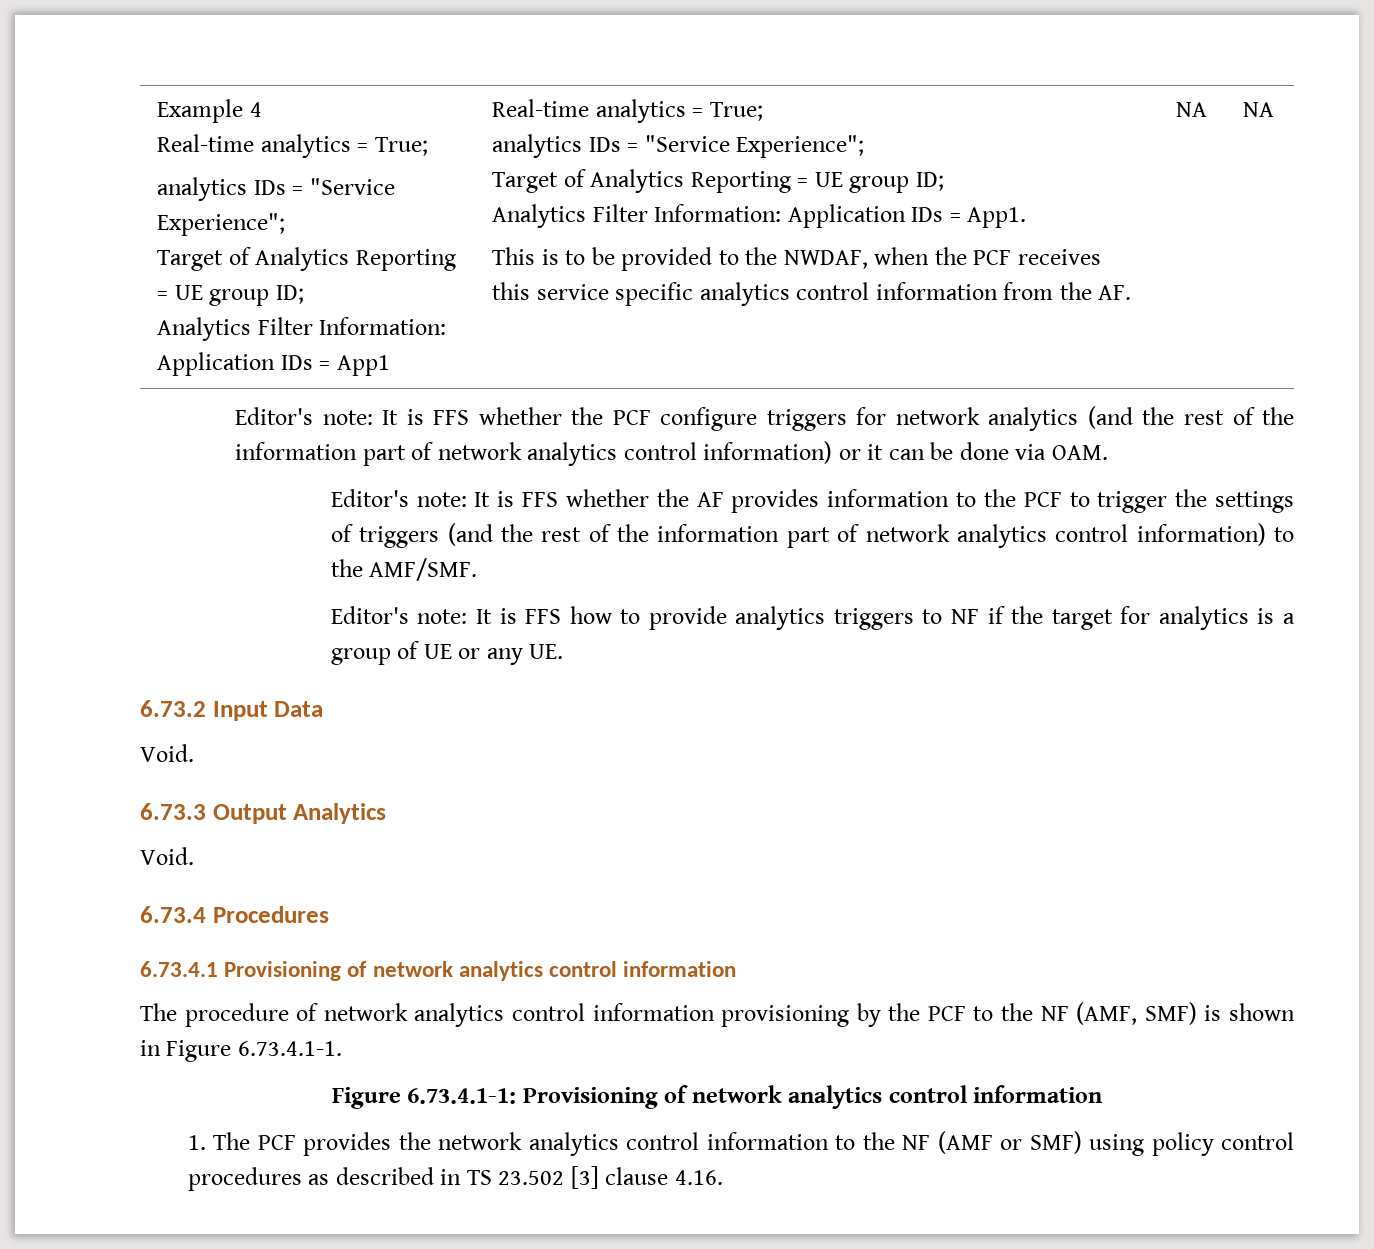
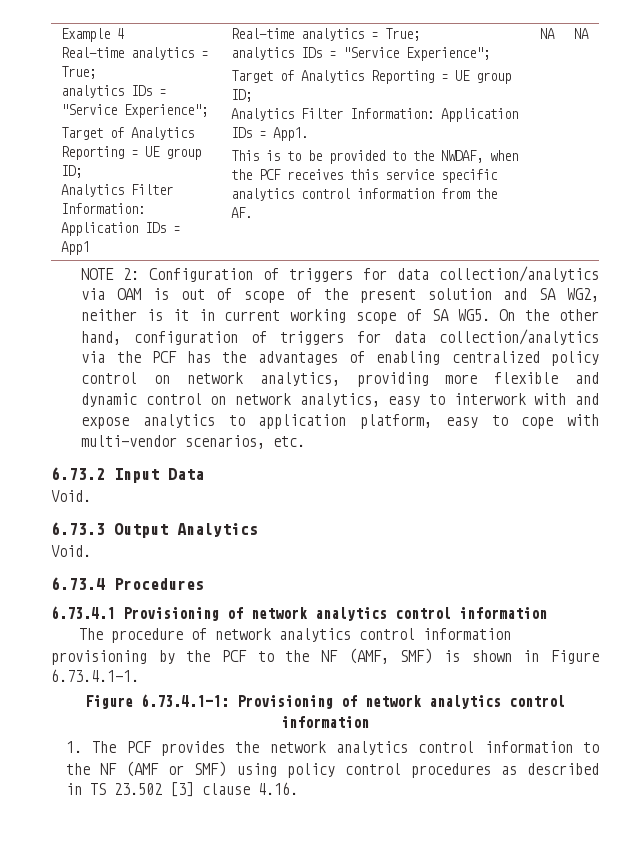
[235,406,1294,431] [235,441,1108,466] [330,489,1294,513] [330,523,1295,548] [330,558,478,581] [330,606,1295,630] [330,641,564,665] Editor's note: It is FFS whether the PCF configure triggers for network analytics (and the rest of the information part of network analytics control information) or it can be done via OAM. // Editor's note: It is FFS whether the AF provides information to the PCF to trigger the settings of triggers (and the rest of the information part of network analytics control information) to the AMF/SMF. // Editor's note: It is FFS how to provide analytics triggers to NF if the target for analytics is a group of UE or any UE. -> [81,266,599,282] [81,288,599,303] [81,309,599,324] [81,329,599,345] [81,351,599,366] [81,372,600,387] [81,393,599,407] [81,414,599,429] [81,435,306,449] NOTE 2: Configuration of triggers for data collection/analytics via OAM is out of scope of the present solution and SA WG2, neither is it in current working scope of SA WG5. On the other hand, configuration of triggers for data collection/analytics via the PCF has the advantages of enabling centralized policy control on network analytics, providing more flexible and dynamic control on network analytics, easy to interwork with and expose analytics to application platform, easy to cope with multi-vendor scenarios, etc.

